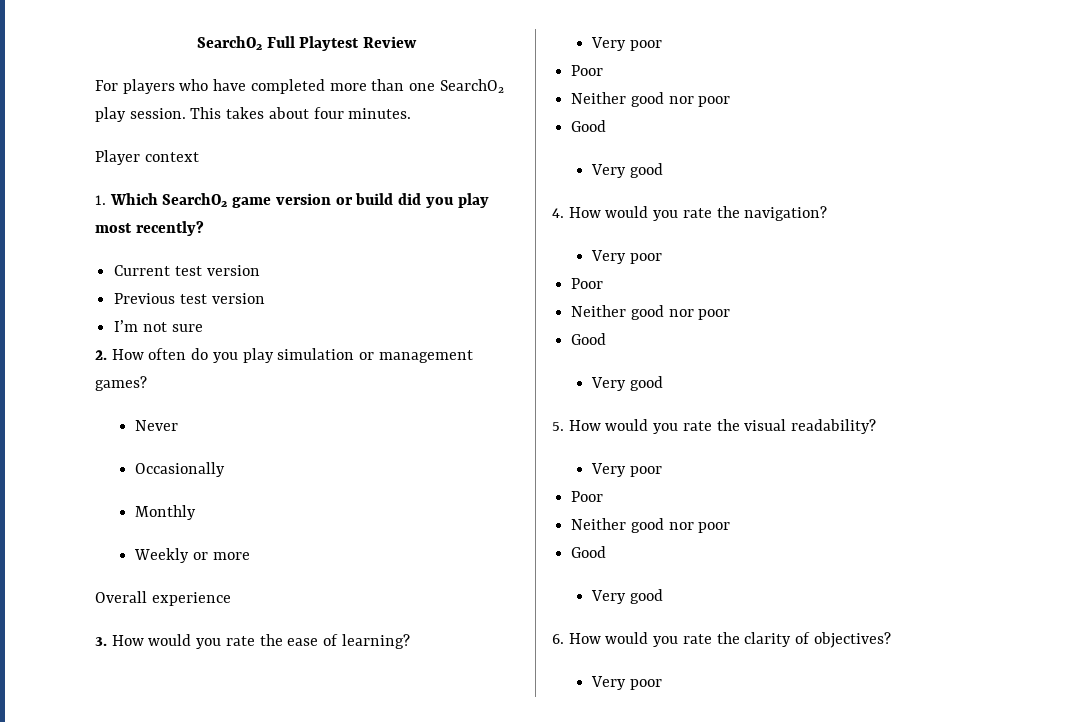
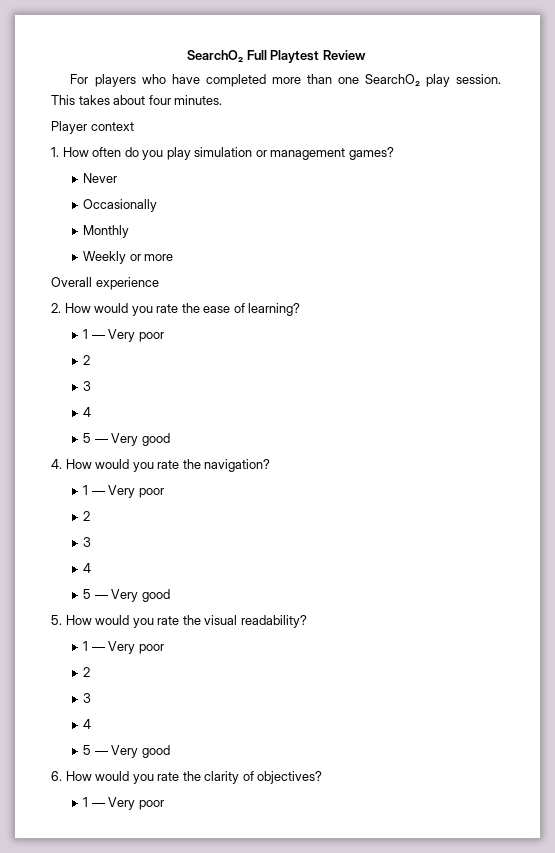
[109,193,489,208] [95,221,204,236] [114,265,260,276] [114,293,265,304] [114,320,203,332] [95,350,107,360] Which SearchO₂ game version or build did you play most recently? // Current test version // Previous test version // I’m not sure // 2. -> (59, 152) none
[95,637,107,646] 3. -> [51,303,61,313] 2.
[591,37,663,51] [571,65,604,76] [571,92,731,107] [571,120,607,132] Very poor // Poor // Neither good nor poor // Good // -> [83,329,164,342] [83,355,91,365] [83,381,92,391] [83,407,92,417] [83,433,108,443] 1 — Very poor // 2 // 3 // 4 // 5 —
[591,250,663,264] [571,278,604,289] [571,305,731,320] [571,333,607,345] Very poor // Poor // Neither good nor poor // Good // -> [83,485,164,498] [83,511,91,521] [83,537,92,547] [83,563,92,573] [83,589,108,599] 1 — Very poor // 2 // 3 // 4 // 5 —
[591,463,663,477] [571,491,604,502] [571,518,731,533] [571,546,607,558] Very poor // Poor // Neither good nor poor // Good // -> [83,641,164,654] [83,667,91,677] [83,693,92,703] [83,719,92,729] [83,745,108,755] 1 — Very poor // 2 // 3 // 4 // 5 —
(891, 640) none -> [83,797,105,807] 1 —

